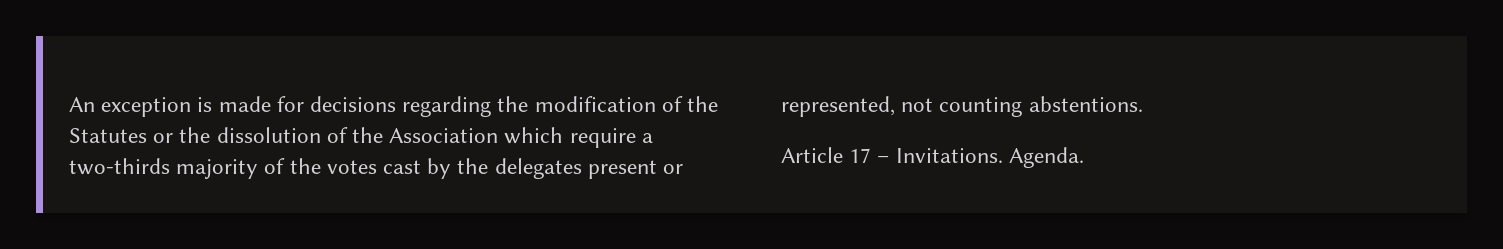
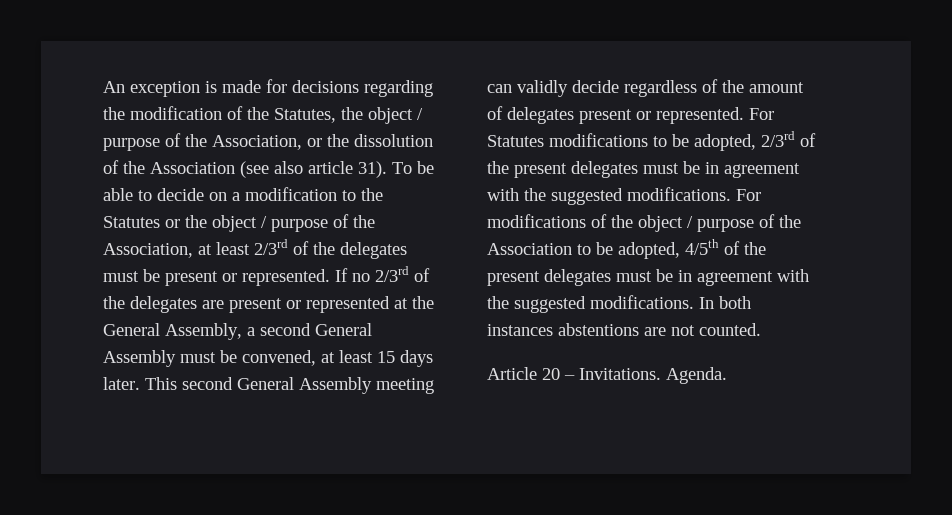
[69,128,147,143] Statutes -> [274,107,423,124] [103,133,302,151] Statutes, the object / purpose of the Association,
[504,127,653,148] [69,158,684,179] [781,96,1143,117] which require a two-thirds majority of the votes cast by the delegates present or represented, not counting abstentions. -> [240,161,434,178] [103,187,383,201] [103,214,375,232] [103,239,407,259] [103,266,430,286] [103,296,434,313] [103,323,372,340] [103,350,433,367] [103,377,434,394] [487,79,804,97] [487,106,774,124] [487,131,816,151] [487,161,800,178] [487,187,761,205] [487,214,801,232] [487,239,766,259] [487,269,809,286] [487,295,751,313] [487,323,761,336] (see also article 31). To be able to decide on a modification to the Statutes or the object / purpose of the Association, at least 2/3rd of the delegates must be present or represented. If no 2/3rd of the delegates are present or represented at the General Assembly, a second General Assembly must be convened, at least 15 days later. This second General Assembly meeting can validly decide regardless of the amount of delegates present or represented. For Statutes modifications to be adopted, 2/3rd of the present delegates must be in agreement with the suggested modifications. For modifications of the object / purpose of the Association to be adopted, 4/5th of the present delegates must be in agreement with the suggested modifications. In both instances abstentions are not counted.
[849,148,872,163] 17 -> [542,368,560,380] 20

